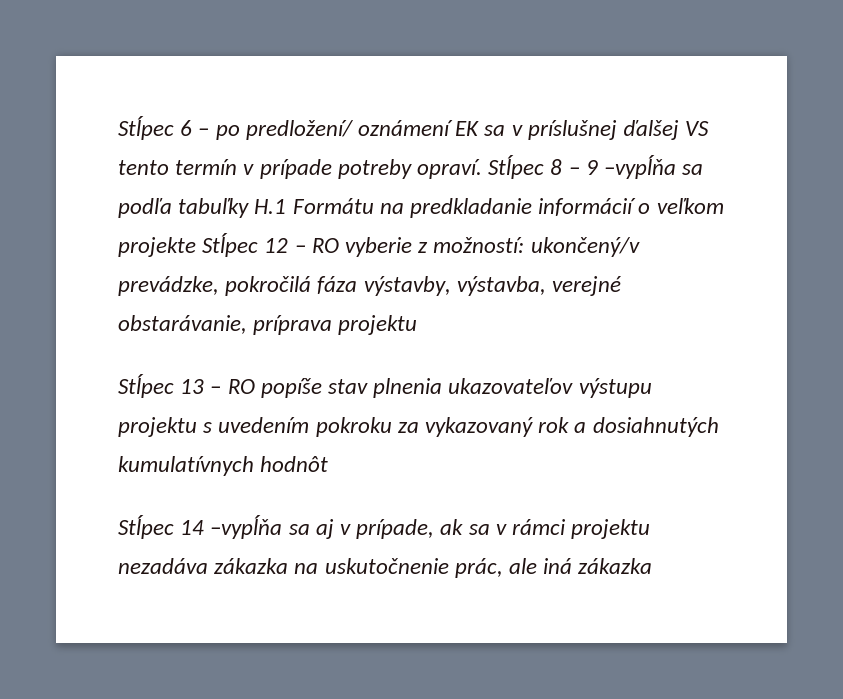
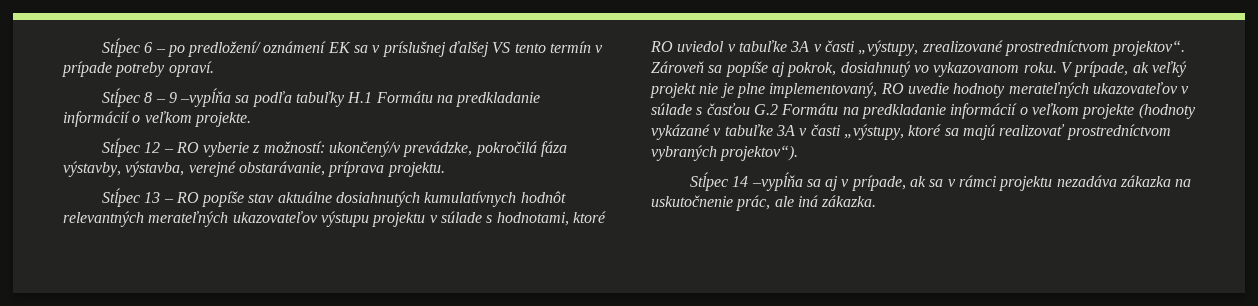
(483, 169) none -> (214, 69) //
[118,237,196,257] projekte -> [194,112,251,127] projekte. //
[338,315,418,335] projektu -> [387,162,445,177] projektu.
[373,378,652,398] [118,417,719,437] [118,456,329,476] plnenia ukazovateľov výstupu projektu s uvedením pokroku za vykazovaný rok a dosiahnutých kumulatívnych hodnôt -> [277,191,566,207] [63,211,606,227] [650,40,1186,56] [651,61,1187,77] [650,82,1190,98] [651,103,1196,119] [651,124,1171,140] [651,145,799,161] aktuálne dosiahnutých kumulatívnych hodnôt relevantných merateľných ukazovateľov výstupu projektu v súlade s hodnotami, ktoré RO uviedol v tabuľke 3A v časti „výstupy, zrealizované prostredníctvom projektov“. Zároveň sa popíše aj pokrok, dosiahnutý vo vykazovanom roku. V prípade, ak veľký projekt nie je plne implementovaný, RO uvedie hodnoty merateľných ukazovateľov v súlade s časťou G.2 Formátu na predkladanie informácií o veľkom projekte (hodnoty vykázané v tabuľke 3A v časti „výstupy, ktoré sa majú realizovať prostredníctvom vybraných projektov“).
[578,558,653,574] zákazka -> [821,195,877,207] zákazka.

